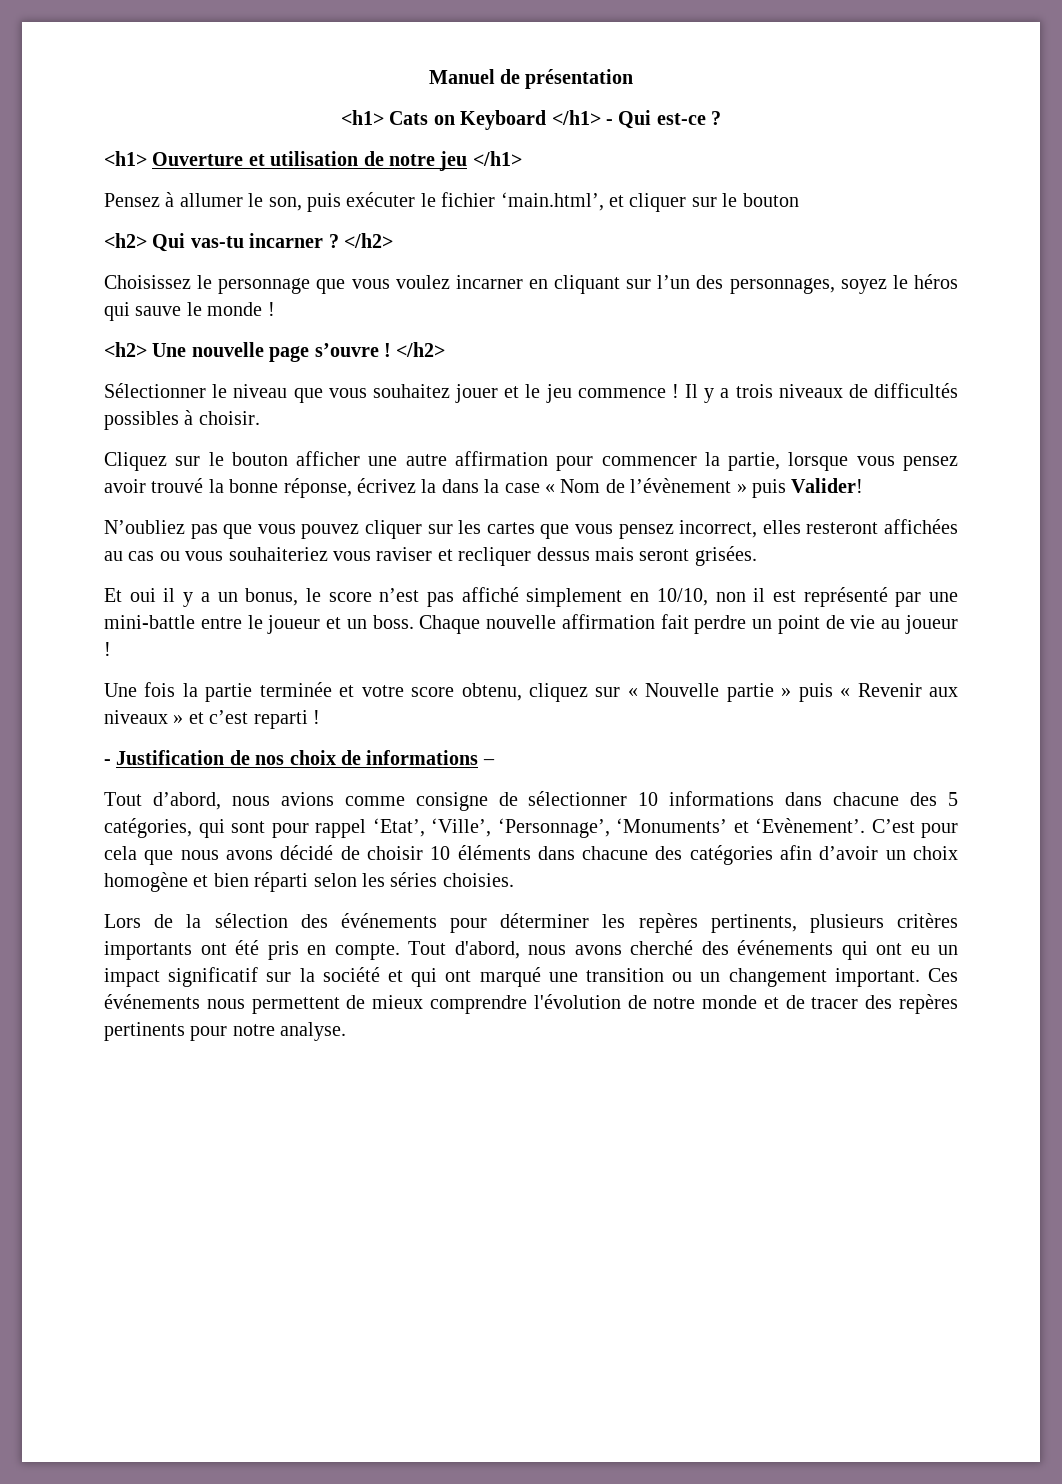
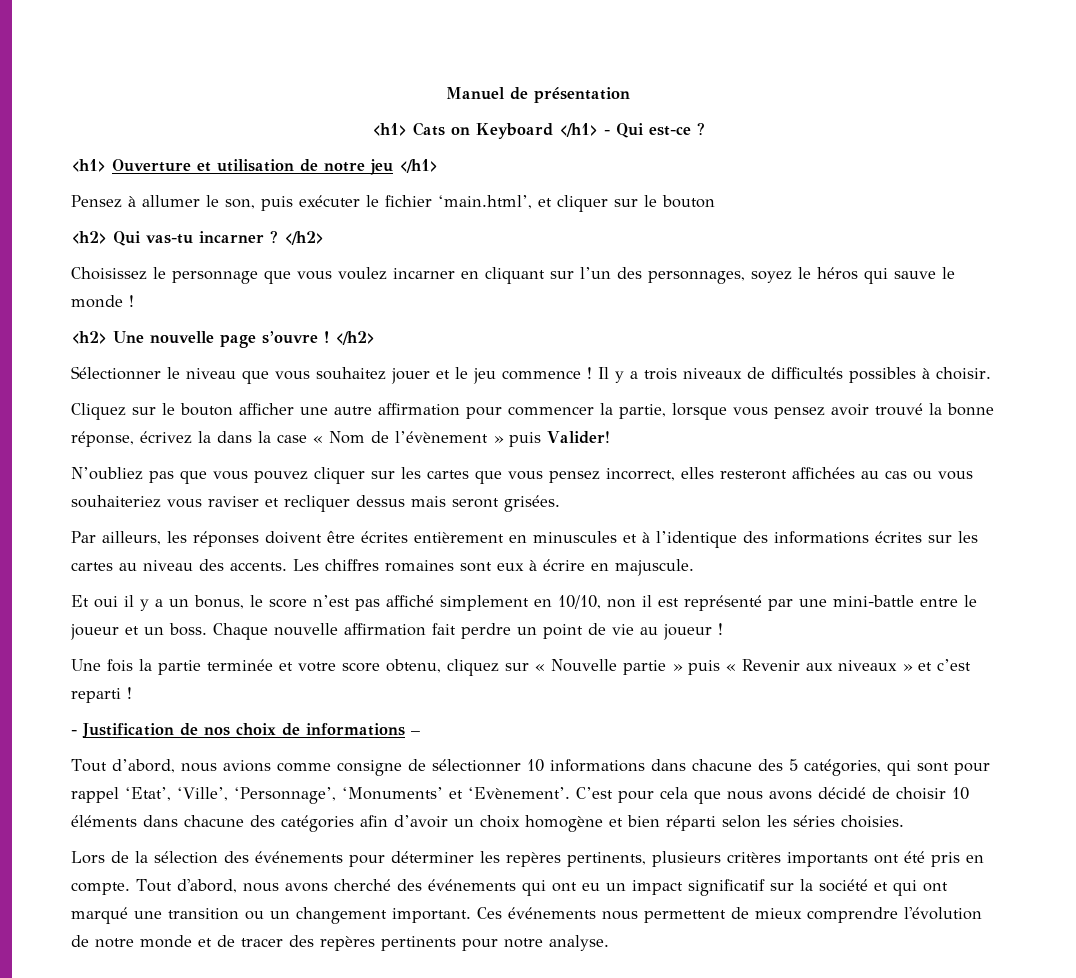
(757, 556) none -> [71,531,978,548] [71,559,694,576] // Par ailleurs, les réponses doivent être écrites entièrement en minuscules et à l’identique des informations écrites sur les cartes au niveau des accents. Les chiffres romaines sont eux à écrire en majuscule.

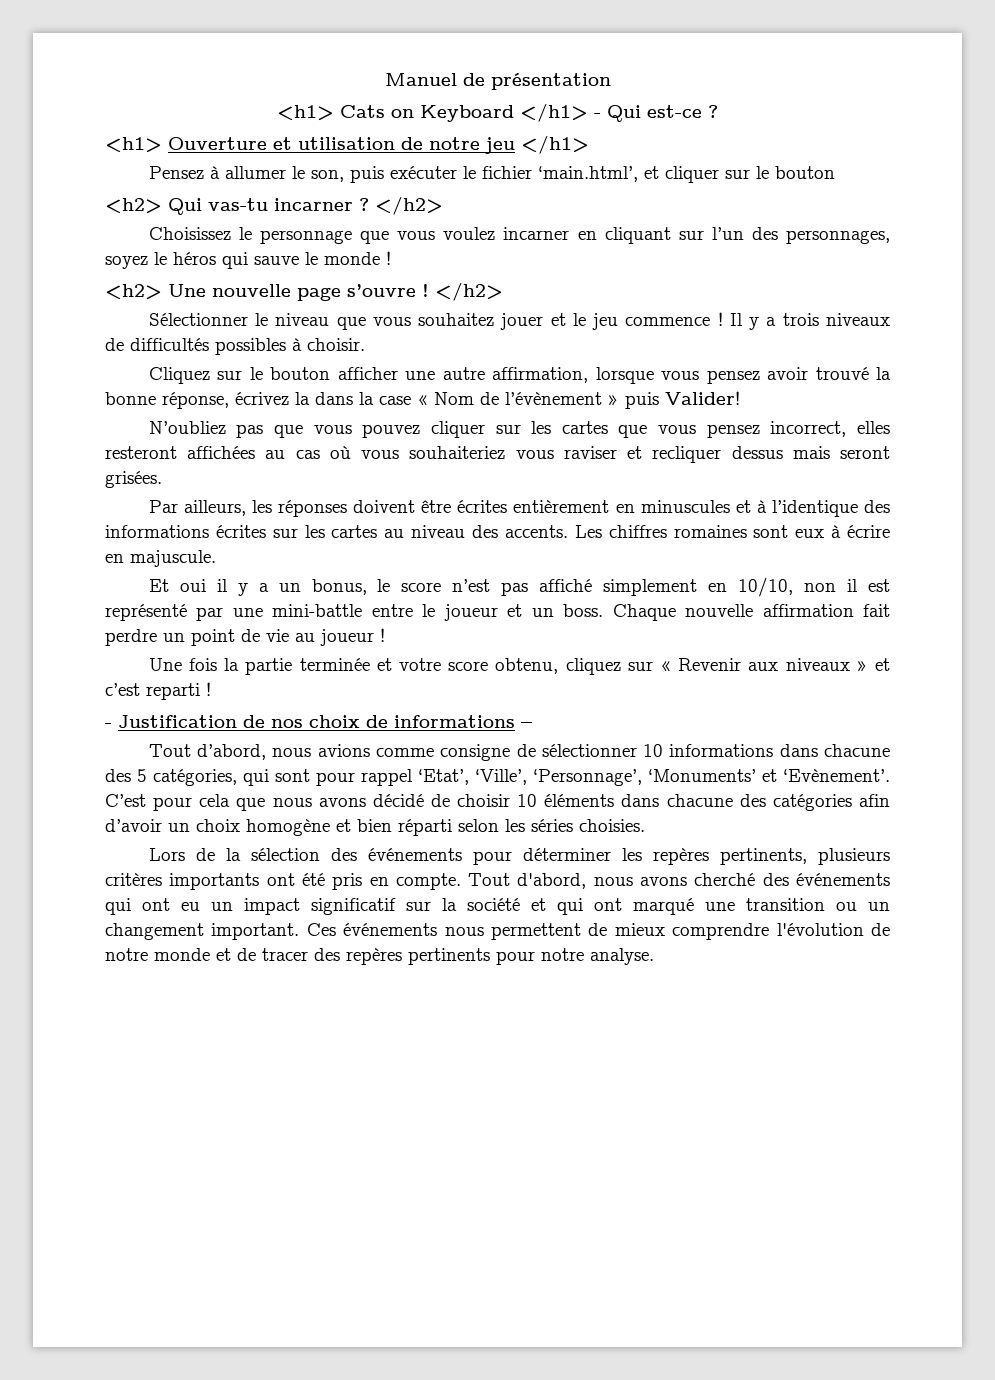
[378,403,666,419] affirmation pour commencer la partie, -> [492,367,589,383] affirmation,
[913,471,932,480] ou -> [329,446,351,459] où
[551,659,736,675] Nouvelle partie » puis « -> (672, 666) none

